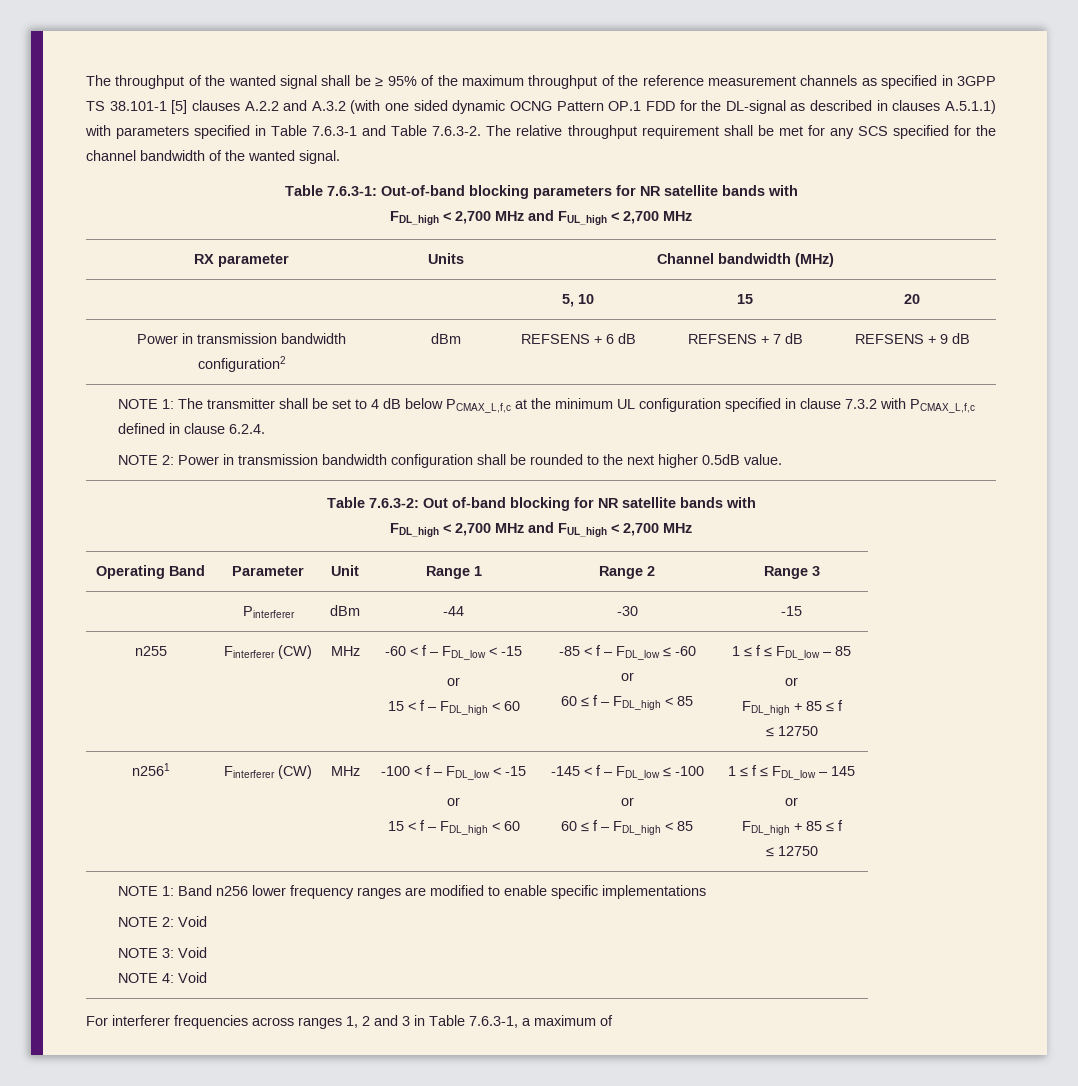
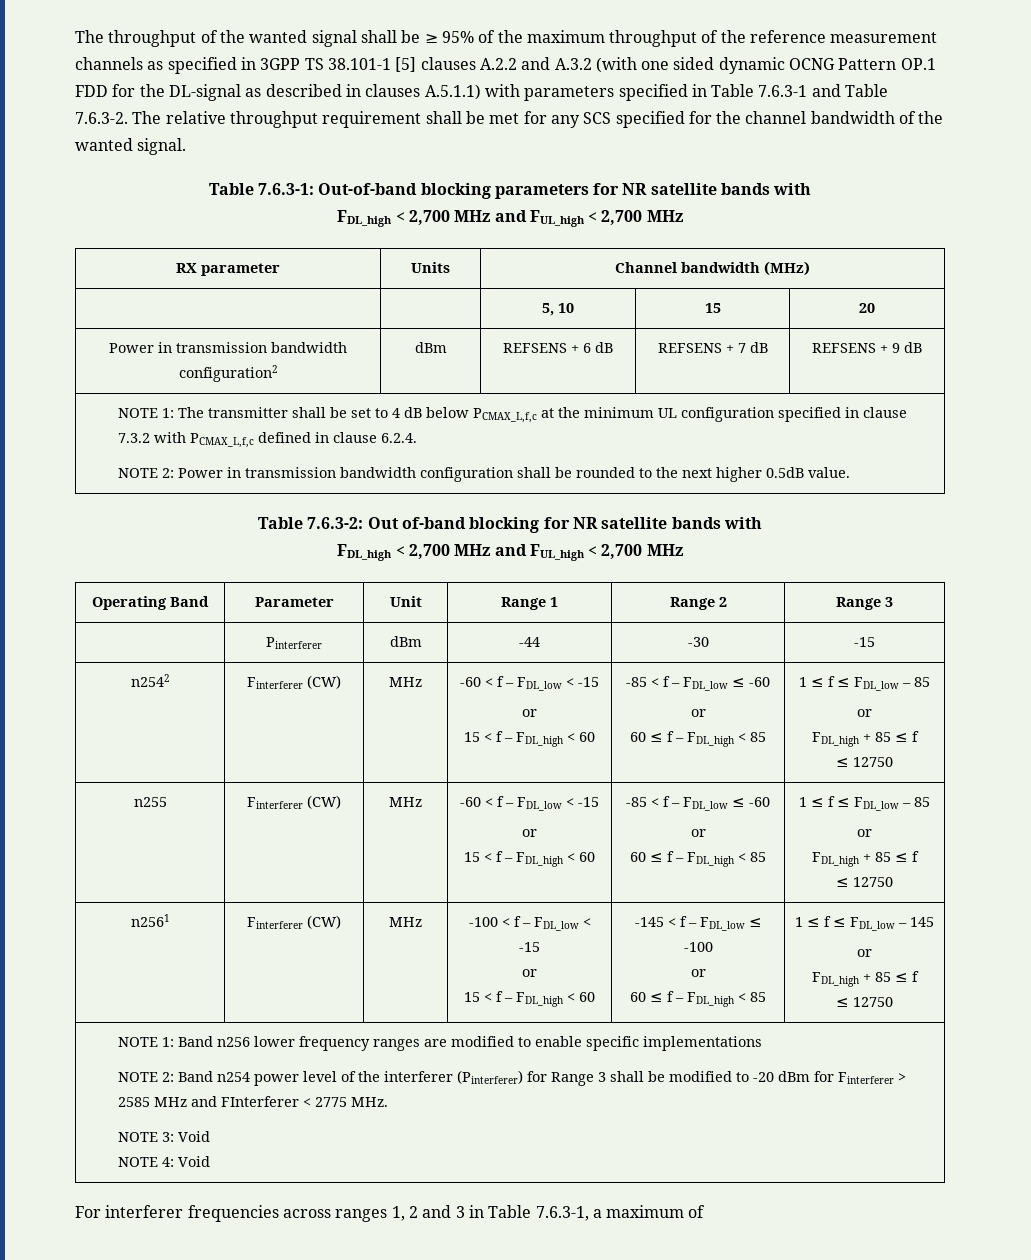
(802, 611) none -> [130,674,170,687] [247,675,341,689] [389,677,422,687] [460,676,599,691] [522,709,537,717] [464,731,595,747] [626,676,770,691] [690,709,706,717] [630,731,766,747] [799,676,930,691] [857,709,872,717] [812,731,919,747] [836,757,893,767] // n2542 | Finterferer (CW) | MHz | -60 < f – FDL_low < -15 // or // 15 < f – FDL_high < 60 | -85 < f – FDL_low ≤ -60 // or // 60 ≤ f – FDL_high < 85 | 1 ≤ f ≤ FDL_low – 85 // or // FDL_high + 85 ≤ f // ≤ 12750
[177,916,207,927] Void -> [178,1070,907,1086] [118,1096,389,1107] Band n254 power level of the interferer (Pinterferer) for Range 3 shall be modified to -20 dBm for Finterferer > 2585 MHz and FInterferer < 2775 MHz.

